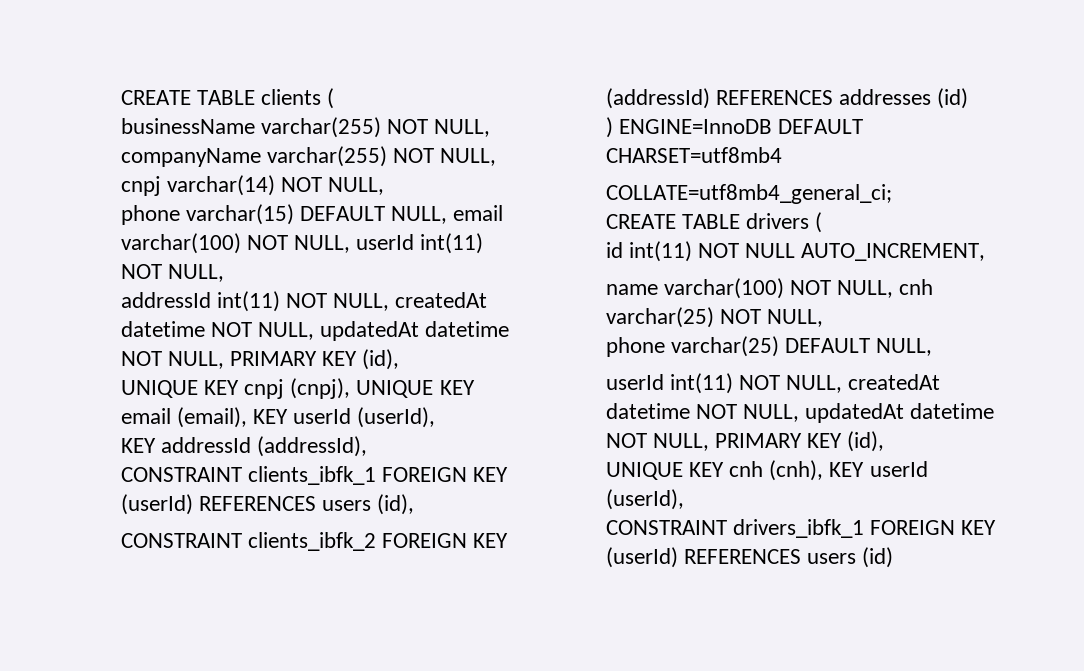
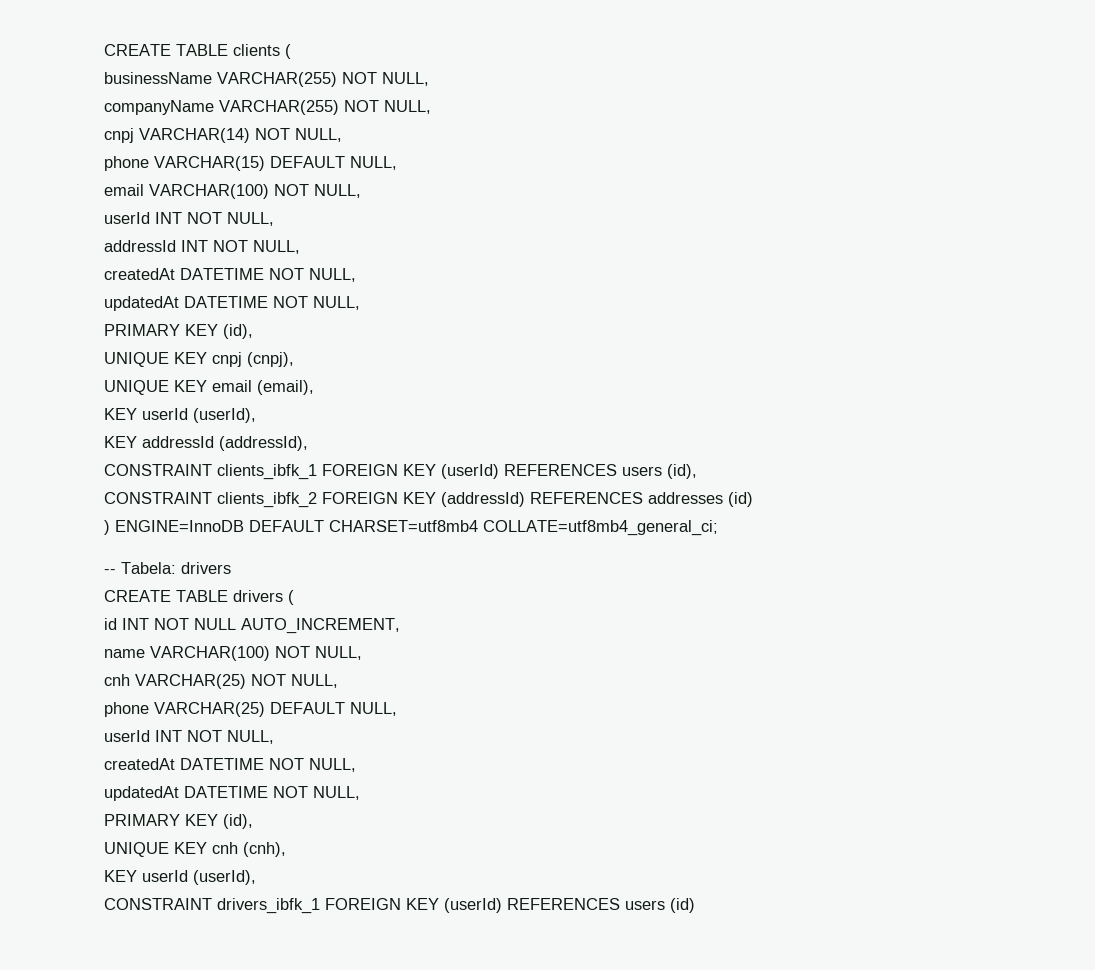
[260,117,491,138] [120,146,497,167] [120,175,385,196] [120,204,504,225] [120,233,484,254] varchar(255) NOT NULL, companyName varchar(255) NOT NULL, cnpj varchar(14) NOT NULL, // phone varchar(15) DEFAULT NULL, email varchar(100) NOT NULL, userId int(11) -> [217,72,430,87] [104,100,432,115] [104,128,343,143] [104,156,398,171] [104,184,362,199] [104,212,183,224] VARCHAR(255) NOT NULL, // companyName VARCHAR(255) NOT NULL, // cnpj VARCHAR(14) NOT NULL, // phone VARCHAR(15) DEFAULT NULL, // email VARCHAR(100) NOT NULL, // userId INT
[216,291,488,312] [120,321,510,341] [120,351,224,369] int(11) NOT NULL, createdAt datetime NOT NULL, updatedAt datetime NOT NULL, -> [181,240,301,254] [104,268,357,282] [104,296,361,311] INT NOT NULL, // createdAt DATETIME NOT NULL, // updatedAt DATETIME NOT NULL, //
(351, 388) none -> (295, 359) //
(247, 417) none -> (315, 387) //
[605,184,892,204] // COLLATE=utf8mb4_general_ci; -> [483,520,719,536] [104,562,232,574] COLLATE=utf8mb4_general_ci; // -- Tabela: drivers
[628,241,692,262] int(11) -> [122,618,150,630] INT
[663,278,934,299] [605,307,823,328] [605,336,779,357] varchar(100) NOT NULL, cnh varchar(25) NOT NULL, // phone varchar(25) -> [150,646,363,661] [104,674,339,689] [104,702,266,717] VARCHAR(100) NOT NULL, // cnh VARCHAR(25) NOT NULL, // phone VARCHAR(25)
[669,373,941,394] [605,403,995,423] [605,433,709,451] int(11) NOT NULL, createdAt datetime NOT NULL, updatedAt datetime NOT NULL, -> [155,730,275,744] [104,758,357,772] [104,786,361,801] INT NOT NULL, // createdAt DATETIME NOT NULL, // updatedAt DATETIME NOT NULL, //
(824, 470) none -> (287, 849) //

